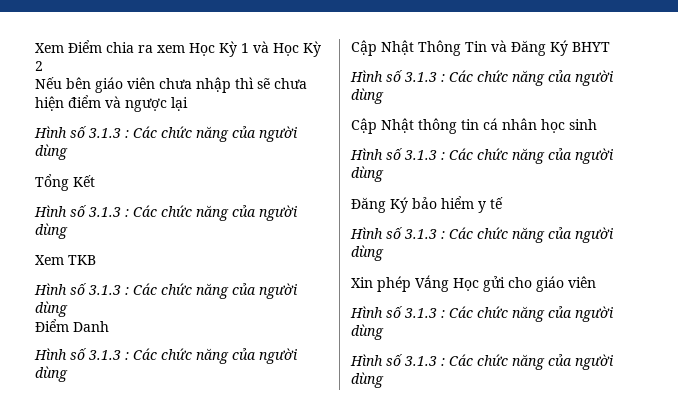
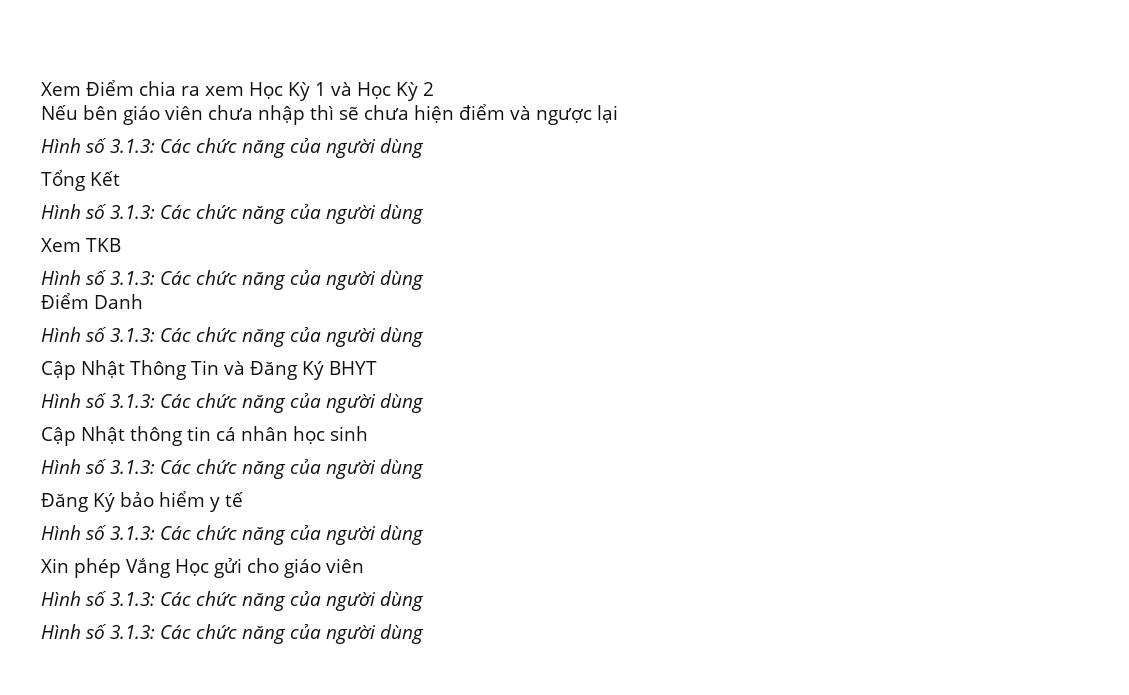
[88,128,129,138] 3.1.3 : -> [110,139,155,153] 3.1.3:
[88,207,129,217] 3.1.3 : -> [110,205,155,219] 3.1.3:
[88,285,129,295] 3.1.3 : -> [110,271,155,285] 3.1.3:
[88,350,129,360] 3.1.3 : -> [110,328,155,342] 3.1.3:
[404,72,445,82] 3.1.3 : -> [110,394,155,408] 3.1.3:
[404,150,445,160] 3.1.3 : -> [110,460,155,474] 3.1.3:
[404,229,445,239] 3.1.3 : -> [110,526,155,540] 3.1.3:
[404,308,445,318] 3.1.3 : -> [110,592,155,606] 3.1.3:
[404,356,445,366] 3.1.3 : -> [110,625,155,639] 3.1.3:

